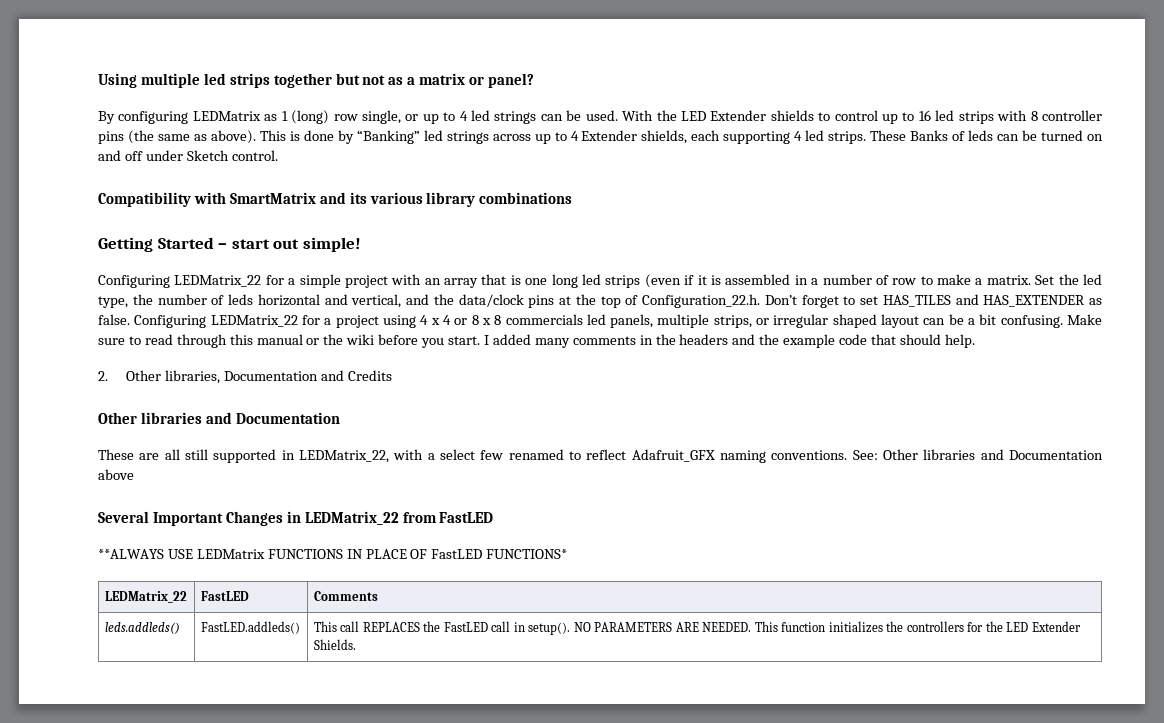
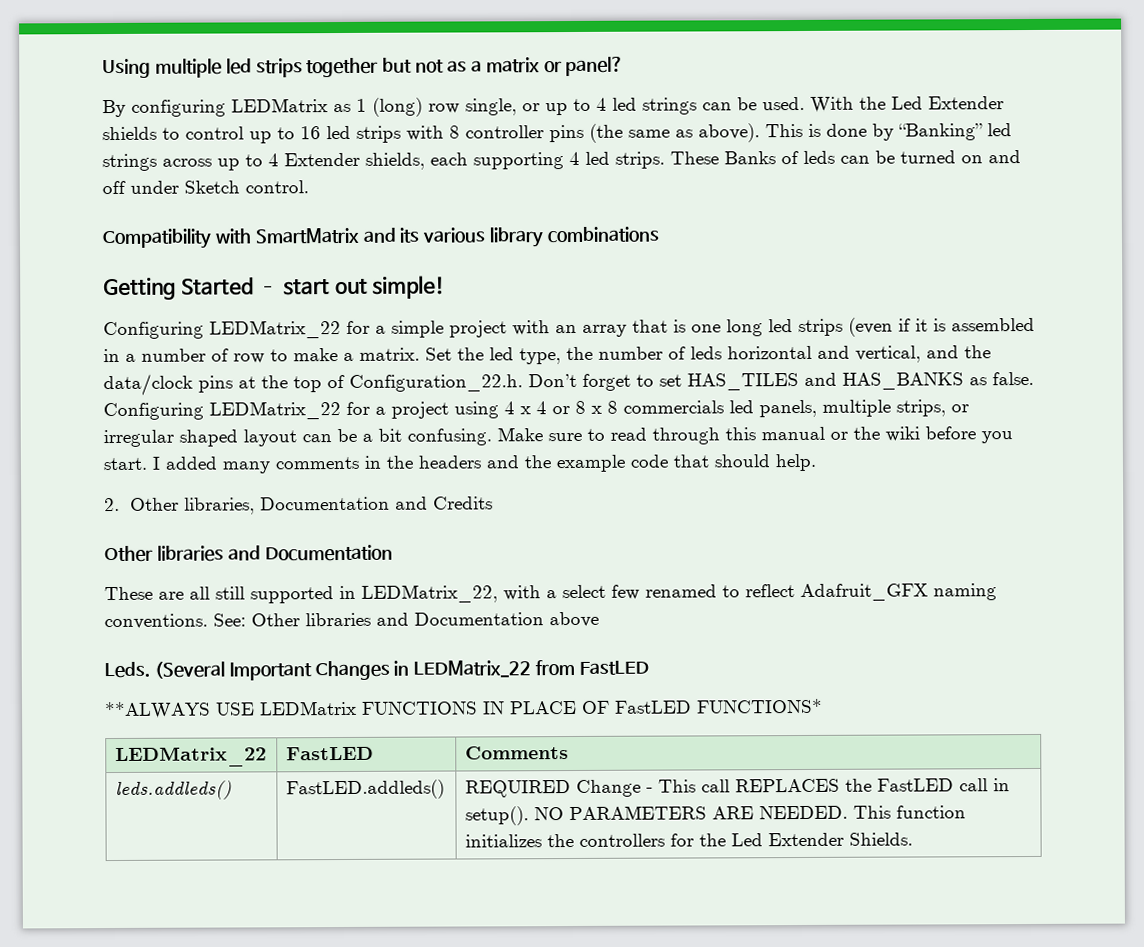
[680,111,706,121] LED -> [891,96,923,110] Led
[983,295,1086,307] HAS_EXTENDER -> [842,372,964,390] HAS_BANKS
[98,511,149,523] Several -> [104,661,225,679] Leds. (Several
(300, 627) none -> [464,779,653,798] REQUIRED Change -
[1006,622,1029,632] LED -> [730,833,763,847] Led

